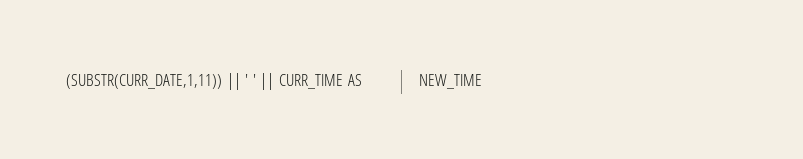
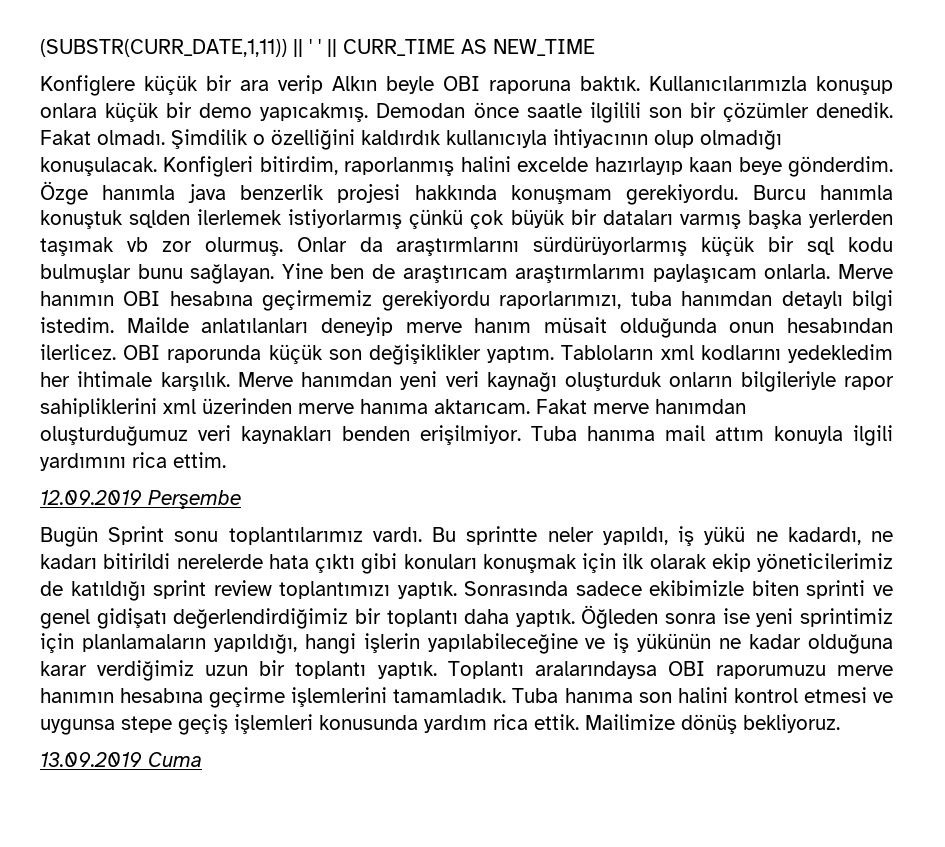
(482, 81) none -> [40,75,893,96] [40,102,894,123] [40,129,782,150] [40,156,894,177] [40,181,894,205] [40,209,894,229] [40,236,893,256] [40,263,894,284] [40,290,894,311] [40,317,893,338] [40,344,894,365] [40,371,894,392] [40,398,746,417] [40,425,893,446] [40,452,226,471] [40,490,241,509] [40,526,894,547] [40,553,893,574] [40,580,893,601] [40,605,893,629] [40,633,893,654] [40,660,894,681] [40,687,894,708] [40,714,840,735] [40,752,202,767] // Konfiglere küçük bir ara verip Alkın beyle OBI raporuna baktık. Kullanıcılarımızla konuşup onlara küçük bir demo yapıcakmış. Demodan önce saatle ilgilili son bir çözümler denedik. Fakat olmadı. Şimdilik o özelliğini kaldırdık kullanıcıyla ihtiyacının olup olmadığı konuşulacak. Konfigleri bitirdim, raporlanmış halini excelde hazırlayıp kaan beye gönderdim. Özge hanımla java benzerlik projesi hakkında konuşmam gerekiyordu. Burcu hanımla konuştuk sqlden ilerlemek istiyorlarmış çünkü çok büyük bir dataları varmış başka yerlerden taşımak vb zor olurmuş. Onlar da araştırmlarını sürdürüyorlarmış küçük bir sql kodu bulmuşlar bunu sağlayan. Yine ben de araştırıcam araştırmlarımı paylaşıcam onlarla. Merve hanımın OBI hesabına geçirmemiz gerekiyordu raporlarımızı, tuba hanımdan detaylı bilgi istedim. Mailde anlatılanları deneyip merve hanım müsait olduğunda onun hesabından ilerlicez. OBI raporunda küçük son değişiklikler yaptım. Tabloların xml kodlarını yedekledim her ihtimale karşılık. Merve hanımdan yeni veri kaynağı oluşturduk onların bilgileriyle rapor sahipliklerini xml üzerinden merve hanıma aktarıcam. Fakat merve hanımdan oluşturduğumuz veri kaynakları benden erişilmiyor. Tuba hanıma mail attım konuyla ilgili yardımını rica ettim. // 12.09.2019 Perşembe // Bugün Sprint sonu toplantılarımız vardı. Bu sprintte neler yapıldı, iş yükü ne kadardı, ne kadarı bitirildi nerelerde hata çıktı gibi konuları konuşmak için ilk olarak ekip yöneticilerimiz de katıldığı sprint review toplantımızı yaptık. Sonrasında sadece ekibimizle biten sprinti ve genel gidişatı değerlendirdiğimiz bir toplantı daha yaptık. Öğleden sonra ise yeni sprintimiz için planlamaların yapıldığı, hangi işlerin yapılabileceğine ve iş yükünün ne kadar olduğuna karar verdiğimiz uzun bir toplantı yaptık. Toplantı aralarındaysa OBI raporumuzu merve hanımın hesabına geçirme işlemlerini tamamladık. Tuba hanıma son halini kontrol etmesi ve uygunsa stepe geçiş işlemleri konusunda yardım rica ettik. Mailimize dönüş bekliyoruz. // 13.09.2019 Cuma

